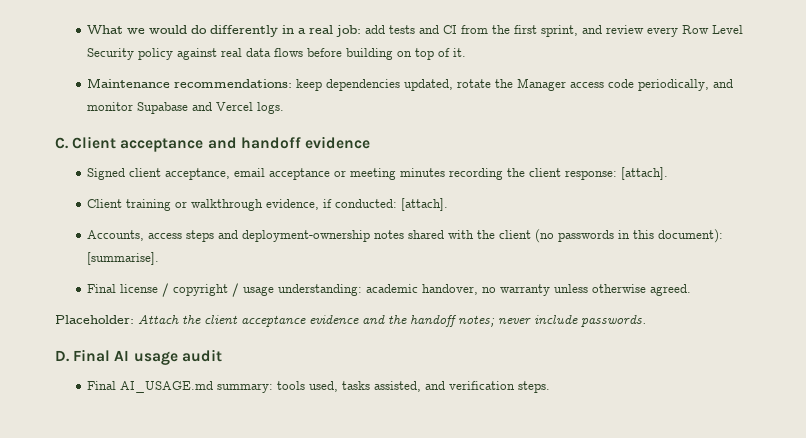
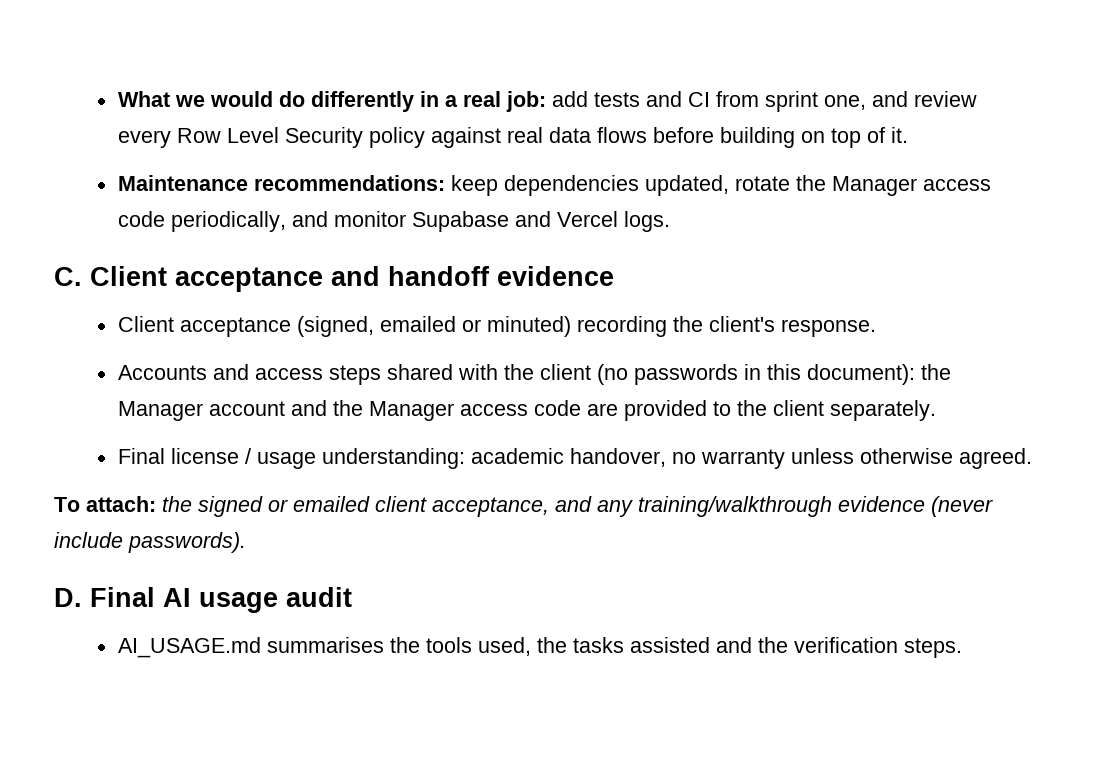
[492,25,579,37] the first sprint, -> [764,91,866,112] sprint one,
[87,167,669,180] [87,198,449,211] [87,230,405,242] Signed client acceptance, email acceptance or meeting minutes recording the client response: [attach]. // Client training or walkthrough evidence, if conducted: [attach]. // Accounts, access steps and deployment-ownership notes -> [117,316,876,337] [117,364,381,385] Client acceptance (signed, emailed or minuted) recording the client's response. // Accounts and access steps
[87,252,160,265] [summarise]. -> [920,364,951,380] [117,400,936,421] the Manager account and the Manager access code are provided to the client separately.
[173,283,240,297] copyright / -> (251, 456) none
[55,315,646,327] Placeholder: Attach the client acceptance evidence and the handoff notes; never include passwords. -> [54,496,993,517] [54,532,246,553] To attach: the signed or emailed client acceptance, and any training/walkthrough evidence (never include passwords).
[87,381,446,393] Final AI_USAGE.md summary: tools used, tasks assisted, and -> [117,637,788,658] AI_USAGE.md summarises the tools used, the tasks assisted and the

